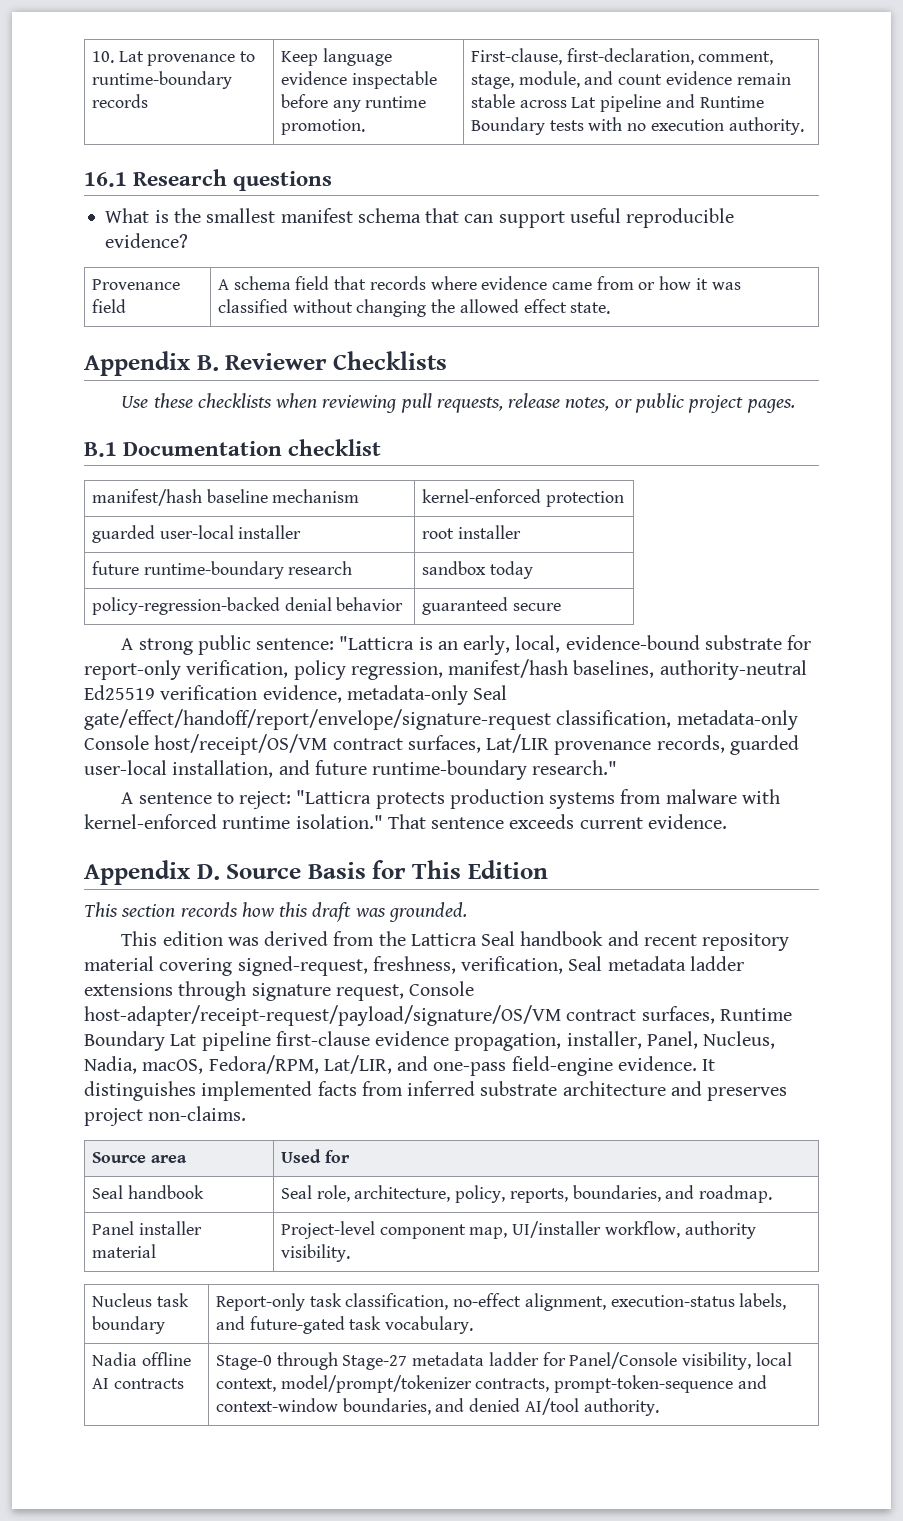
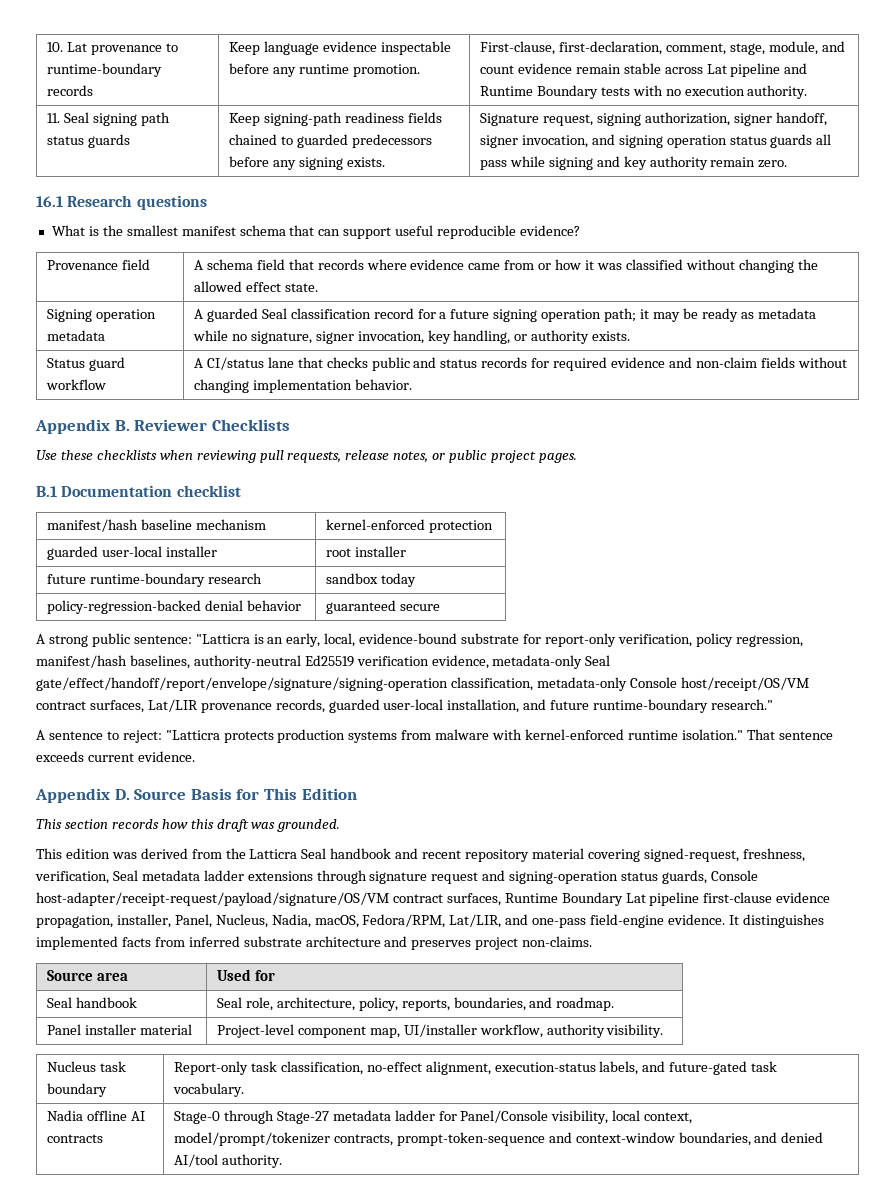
(804, 126) none -> [46,112,170,126] [46,134,130,148] [228,112,442,126] [228,134,432,148] [228,156,385,170] [479,112,827,126] [479,134,832,148] [479,156,788,170] // 11. Seal signing path status guards | Keep signing-path readiness fields chained to guarded predecessors before any signing exists. | Signature request, signing authorization, signer handoff, signer invocation, and signing operation status guards all pass while signing and key authority remain zero.
(611, 308) none -> [46,309,156,322] [46,330,105,341] [193,308,816,322] [192,330,631,344] [46,357,125,371] [45,379,106,390] [193,357,847,371] [193,379,412,393] // Signing operation metadata | A guarded Seal classification record for a future signing operation path; it may be ready as metadata while no signature, signer invocation, key handling, or authority exists. // Status guard workflow | A CI/status lane that checks public and status records for required evidence and non-claim fields without changing implementation behavior.
[84,709,551,730] gate/effect/handoff/report/envelope/signature-request -> [36,677,448,691] gate/effect/handoff/report/envelope/signature/signing-operation
[335,984,404,1001] request, -> [431,870,708,884] request and signing-operation status guards,

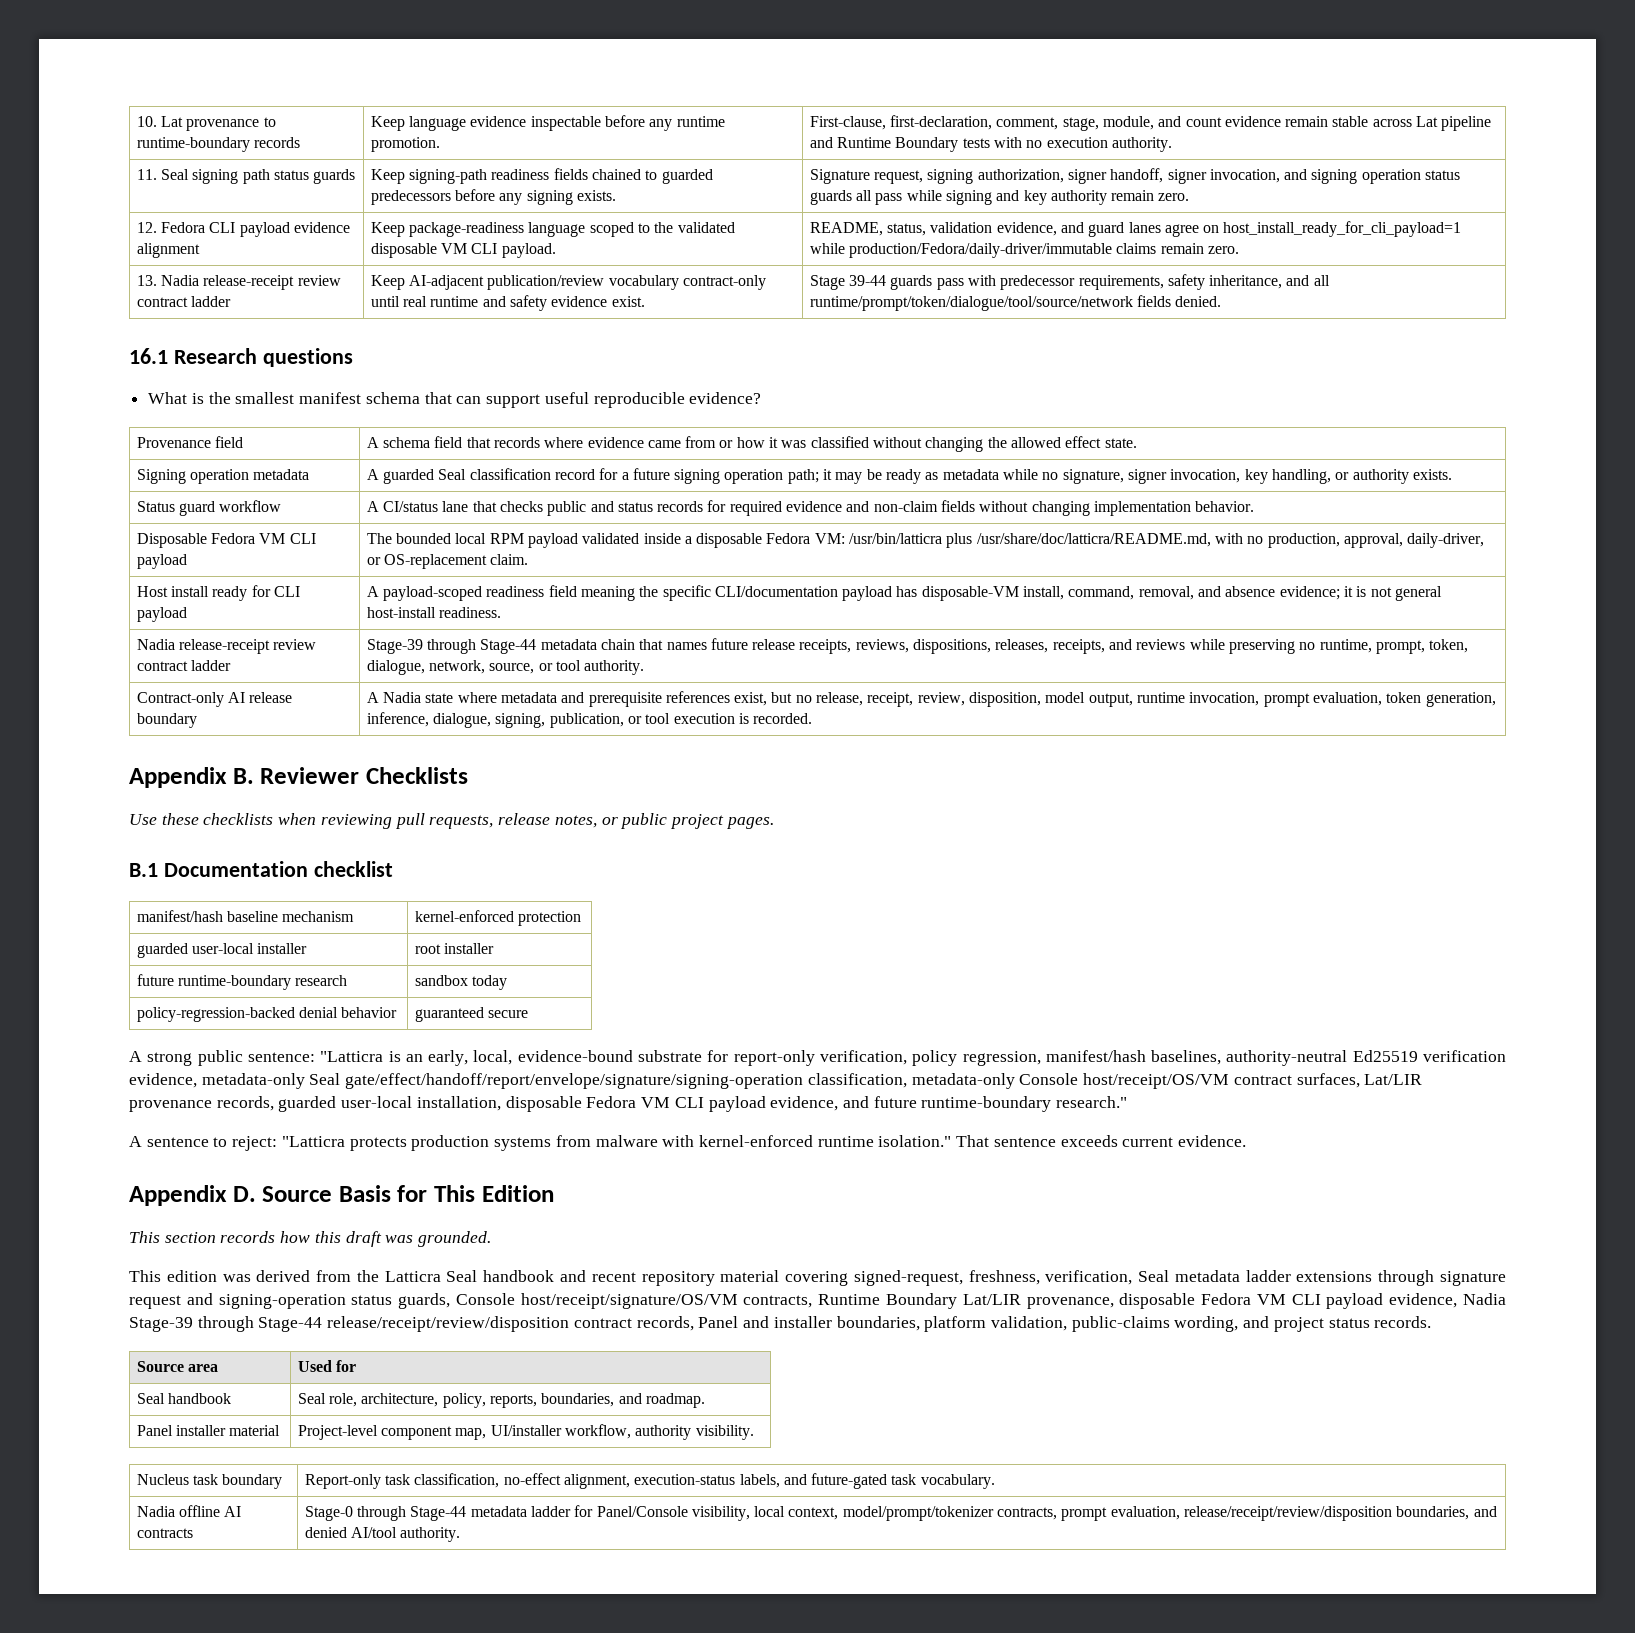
(788, 164) none -> [136,222,350,237] [136,243,200,258] [370,222,735,237] [370,243,556,258] [809,221,1462,237] [809,243,1239,258] [136,275,341,290] [136,296,231,307] [370,275,766,290] [370,295,645,311] [809,274,1330,290] [809,295,1222,311] // 12. Fedora CLI payload evidence alignment | Keep package-readiness language scoped to the validated disposable VM CLI payload. | README, status, validation evidence, and guard lanes agree on host_install_ready_for_cli_payload=1 while production/Fedora/daily-driver/immutable claims remain zero. // 13. Nadia release-receipt review contract ladder | Keep AI-adjacent publication/review vocabulary contract-only until real runtime and safety evidence exist. | Stage 39-44 guards pass with predecessor requirements, safety inheritance, and all runtime/prompt/token/dialogue/tool/source/network fields denied.
(412, 384) none -> [136,533,316,548] [136,554,187,569] [366,533,1485,548] [366,554,529,569] [136,585,300,601] [136,607,187,622] [366,585,1442,601] [366,607,501,618] [136,639,317,654] [136,660,231,671] [366,638,1469,654] [366,660,645,675] [136,692,293,707] [136,713,197,728] [366,691,1496,707] [366,712,813,728] // Disposable Fedora VM CLI payload | The bounded local RPM payload validated inside a disposable Fedora VM: /usr/bin/latticra plus /usr/share/doc/latticra/README.md, with no production, approval, daily-driver, or OS-replacement claim. // Host install ready for CLI payload | A payload-scoped readiness field meaning the specific CLI/documentation payload has disposable-VM install, command, removal, and absence evidence; it is not general host-install readiness. // Nadia release-receipt review contract ladder | Stage-39 through Stage-44 metadata chain that names future release receipts, reviews, dispositions, releases, receipts, and reviews while preserving no runtime, prompt, token, dialogue, network, source, or tool authority. // Contract-only AI release boundary | A Nadia state where metadata and prerequisite references exist, but no release, receipt, review, disposition, model output, runtime invocation, prompt evaluation, token generation, inference, dialogue, signing, publication, or tool execution is recorded.
(520, 706) none -> [505,1096,839,1112] disposable Fedora VM CLI payload evidence,
[36,892,831,906] [36,914,824,928] [36,936,593,950] host-adapter/receipt-request/payload/signature/OS/VM contract surfaces, Runtime Boundary Lat pipeline first-clause evidence propagation, installer, Panel, Nucleus, Nadia, macOS, Fedora/RPM, Lat/LIR, and one-pass field-engine evidence. It distinguishes implemented facts from inferred substrate architecture and preserves project non-claims. -> [520,1293,1507,1309] [129,1316,1432,1332] host/receipt/signature/OS/VM contracts, Runtime Boundary Lat/LIR provenance, disposable Fedora VM CLI payload evidence, Nadia Stage-39 through Stage-44 release/receipt/review/disposition contract records, Panel and installer boundaries, platform validation, public-claims wording, and project status records.
[276,1111,329,1124] Stage-27 -> [410,1506,467,1521] Stage-44
[396,1132,675,1146] prompt-token-sequence and context-window -> [1061,1506,1393,1521] prompt evaluation, release/receipt/review/disposition

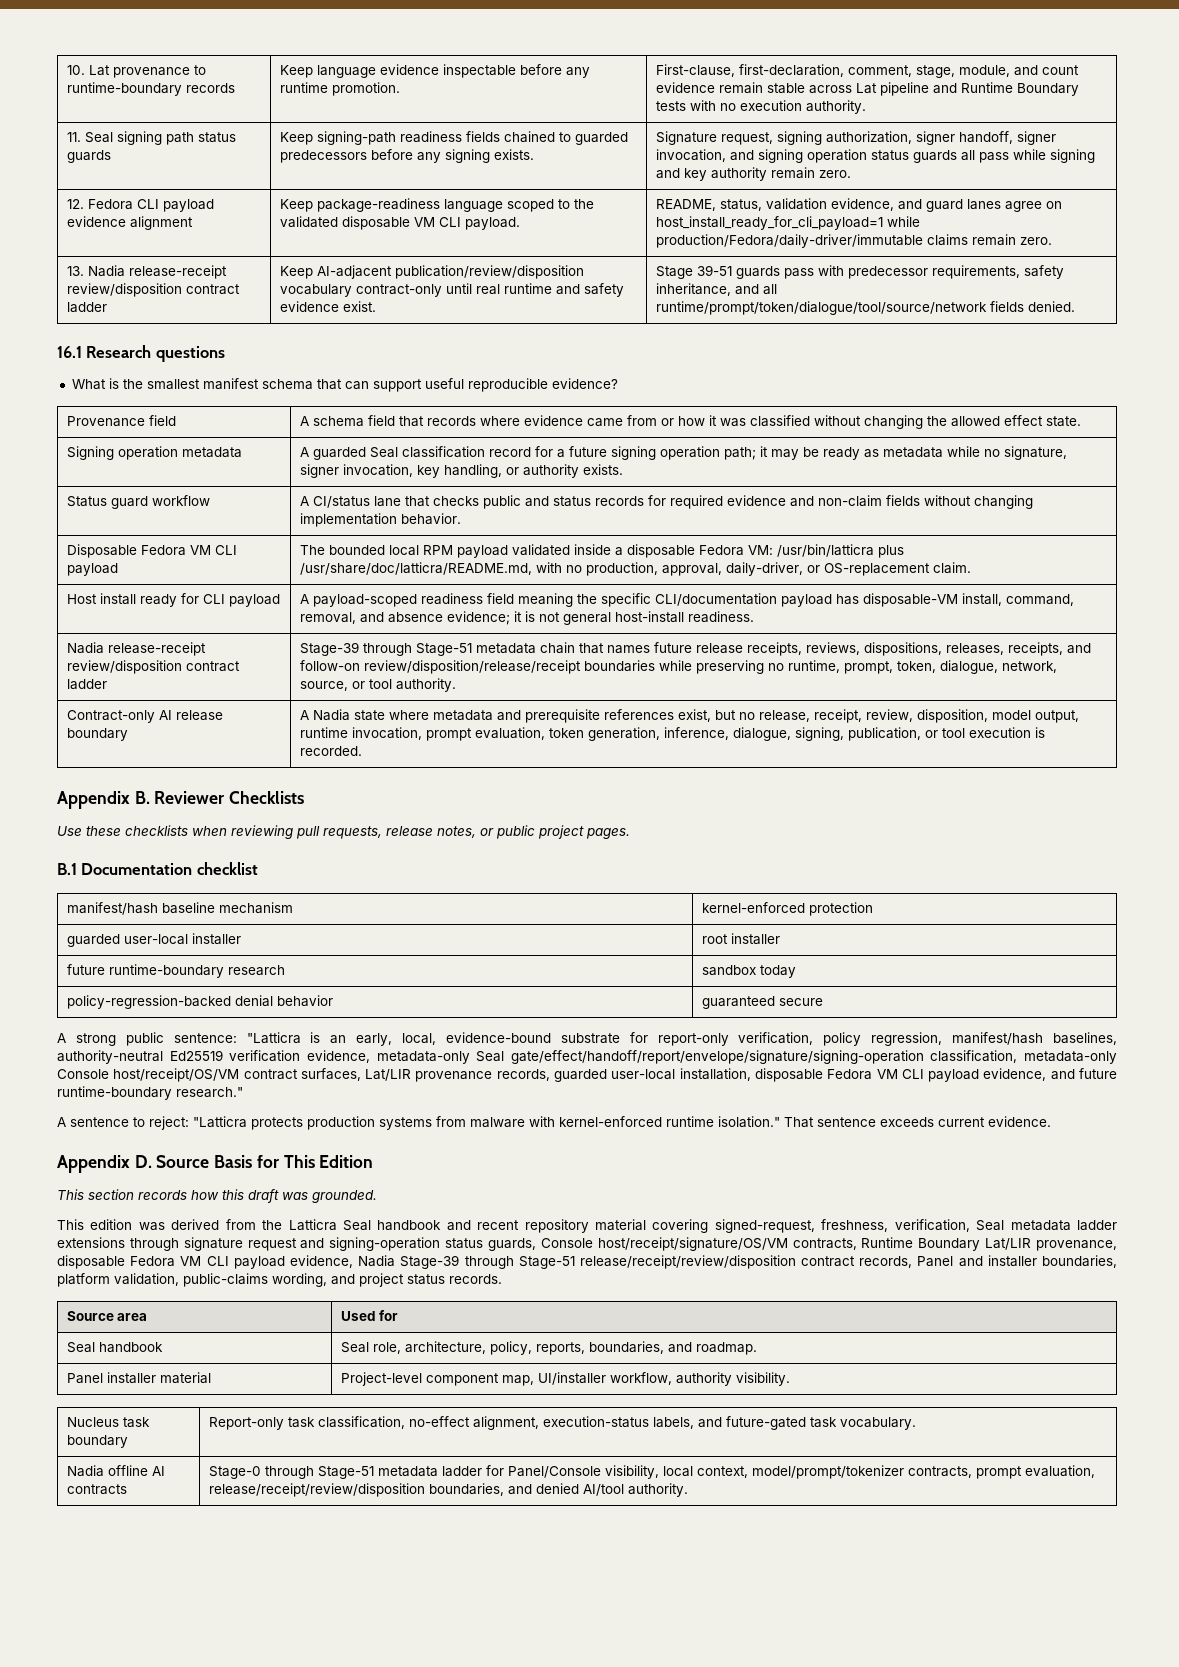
[297,275,341,286] review -> [66,283,182,297] review/disposition
[487,275,605,290] publication/review -> [394,265,584,279] publication/review/disposition
[848,275,886,286] 39-44 -> [696,265,732,276] 39-51
[273,639,317,650] review -> [66,660,182,674] review/disposition
[480,639,537,654] Stage-44 -> [415,643,472,656] Stage-51
[1136,639,1186,650] reviews -> [299,660,655,674] follow-on review/disposition/release/receipt boundaries
[258,1317,323,1332] Stage-44 -> [518,1256,575,1269] Stage-51
[410,1506,467,1521] Stage-44 -> [317,1466,374,1479] Stage-51

